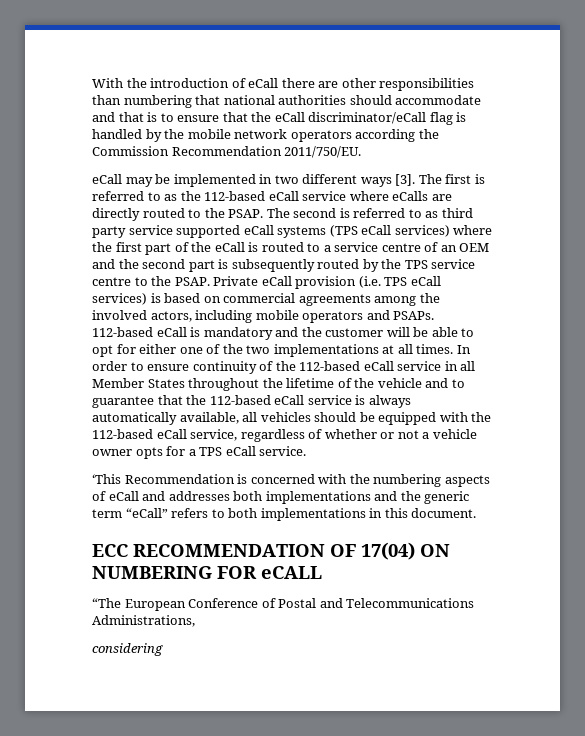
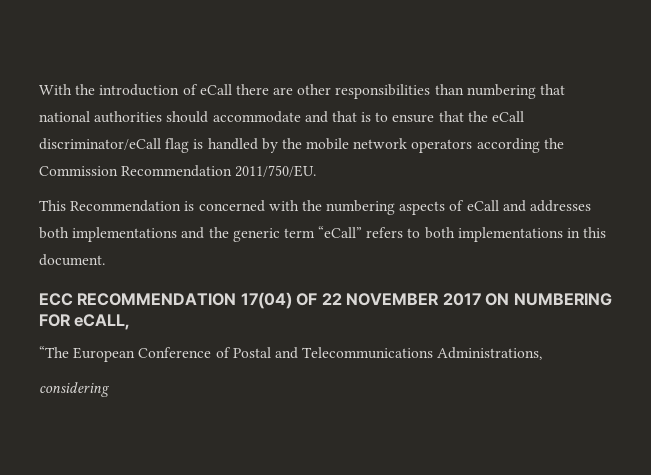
[92,174,485,187] [92,191,452,201] [92,208,473,221] [92,225,493,238] [92,242,490,255] [92,259,476,272] [92,276,441,289] [92,293,440,306] [92,310,435,323] [92,327,475,340] [92,344,471,357] [92,361,476,374] [92,378,465,391] [92,395,411,408] [92,412,492,425] [92,429,477,442] [92,446,307,459] [92,474,121,484] eCall may be implemented in two different ways [3]. The first is referred to as the 112-based eCall service where eCalls are directly routed to the PSAP. The second is referred to as third party service supported eCall systems (TPS eCall services) where the first part of the eCall is routed to a service centre of an OEM and the second part is subsequently routed by the TPS service centre to the PSAP. Private eCall provision (i.e. TPS eCall services) is based on commercial agreements among the involved actors, including mobile operators and PSAPs. 112-based eCall is mandatory and the customer will be able to opt for either one of the two implementations at all times. In order to ensure continuity of the 112-based eCall service in all Member States throughout the lifetime of the vehicle and to guarantee that the 112-based eCall service is always automatically available, all vehicles should be equipped with the 112-based eCall service, regardless of whether or not a vehicle owner opts for a TPS eCall service. // ‘This -> [39,200,66,211] This
[330,542,415,560] OF 17(04) -> [240,292,481,309] 17(04) OF 22 NOVEMBER 2017
[261,566,322,579] eCALL -> [74,314,131,330] eCALL,

